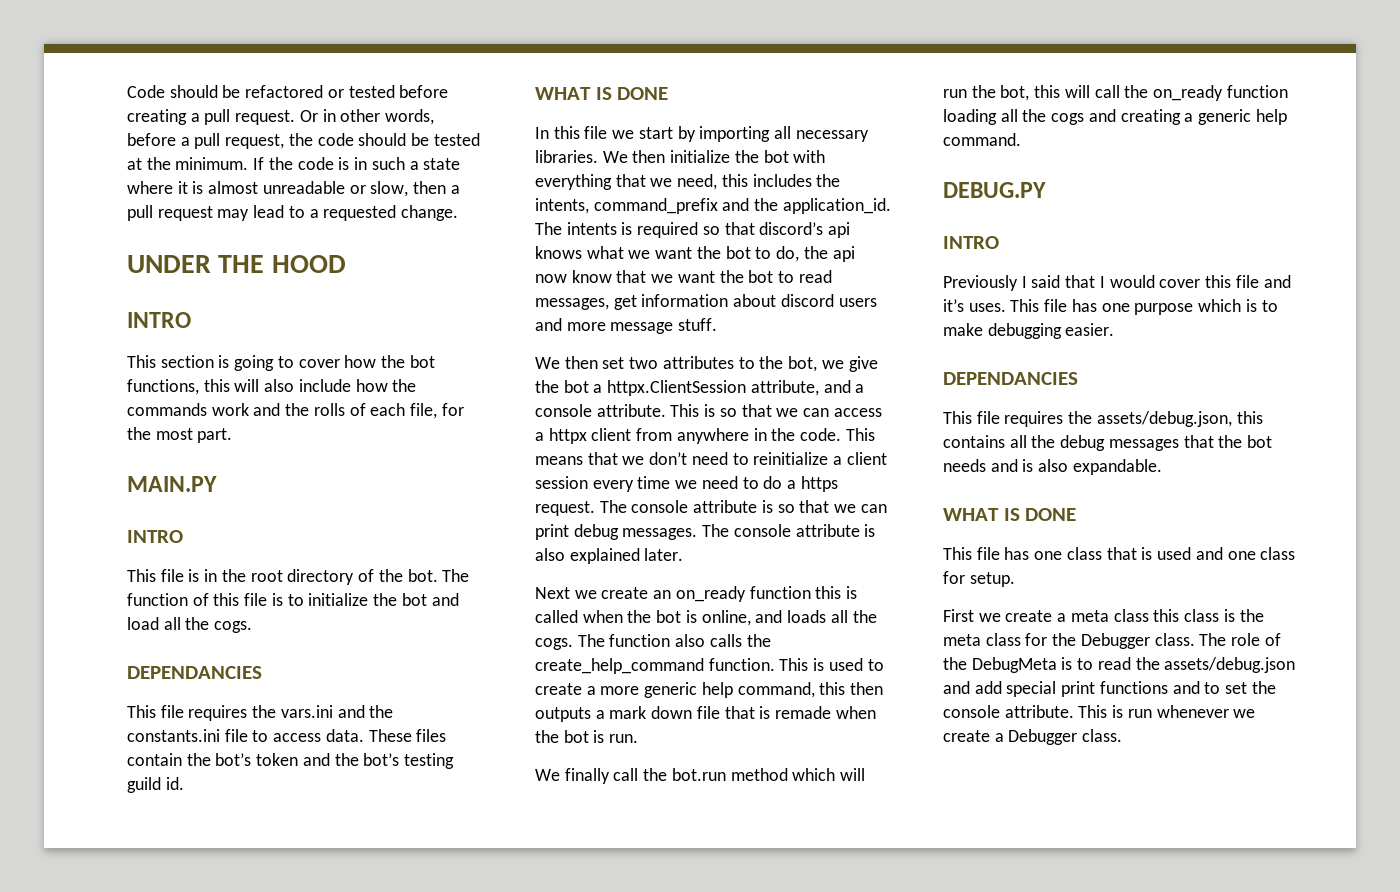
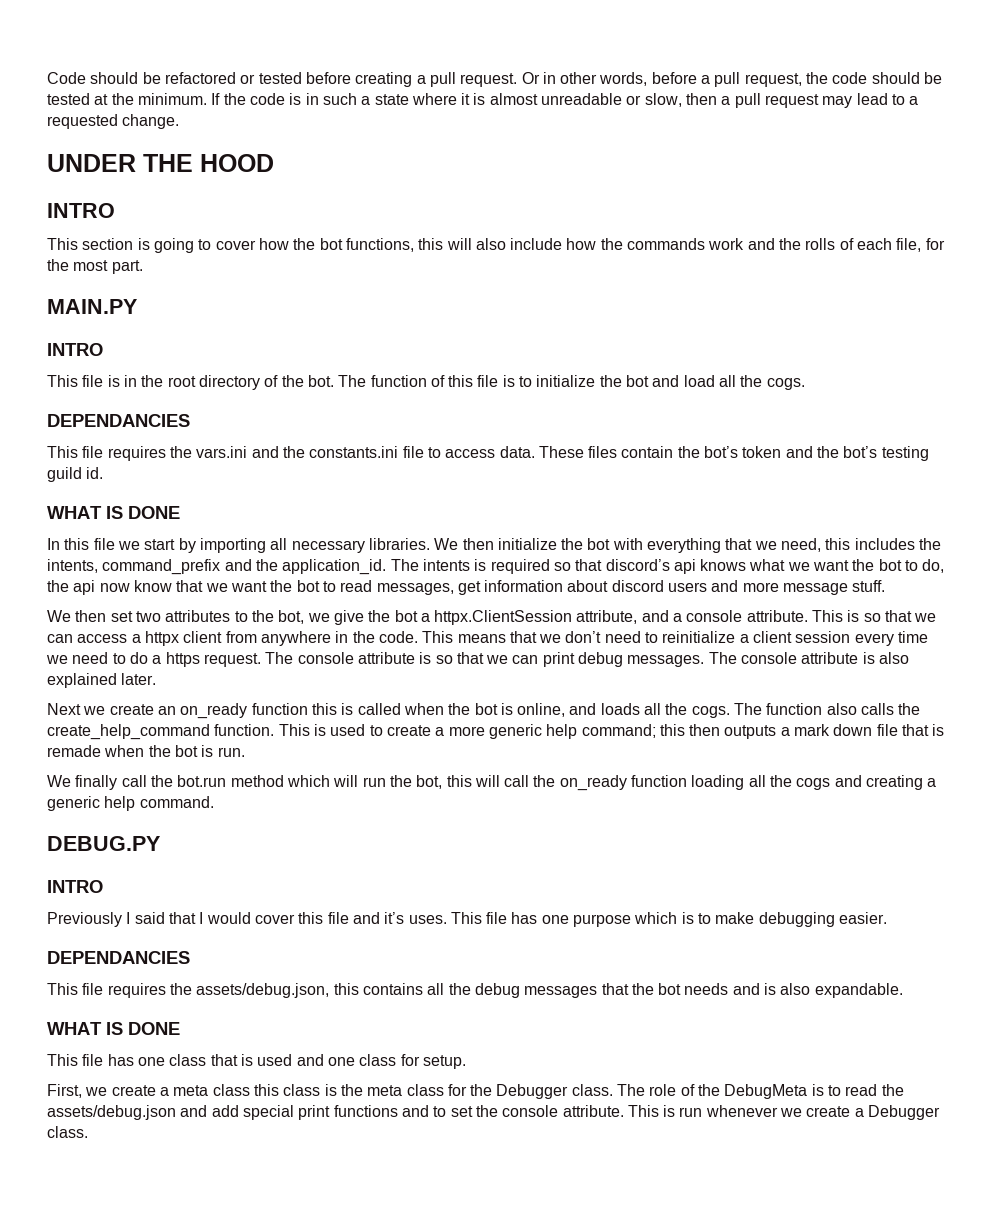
[737,682,815,698] command, -> [581,724,656,738] command;
[943,609,974,622] First -> [47,1084,82,1098] First,

